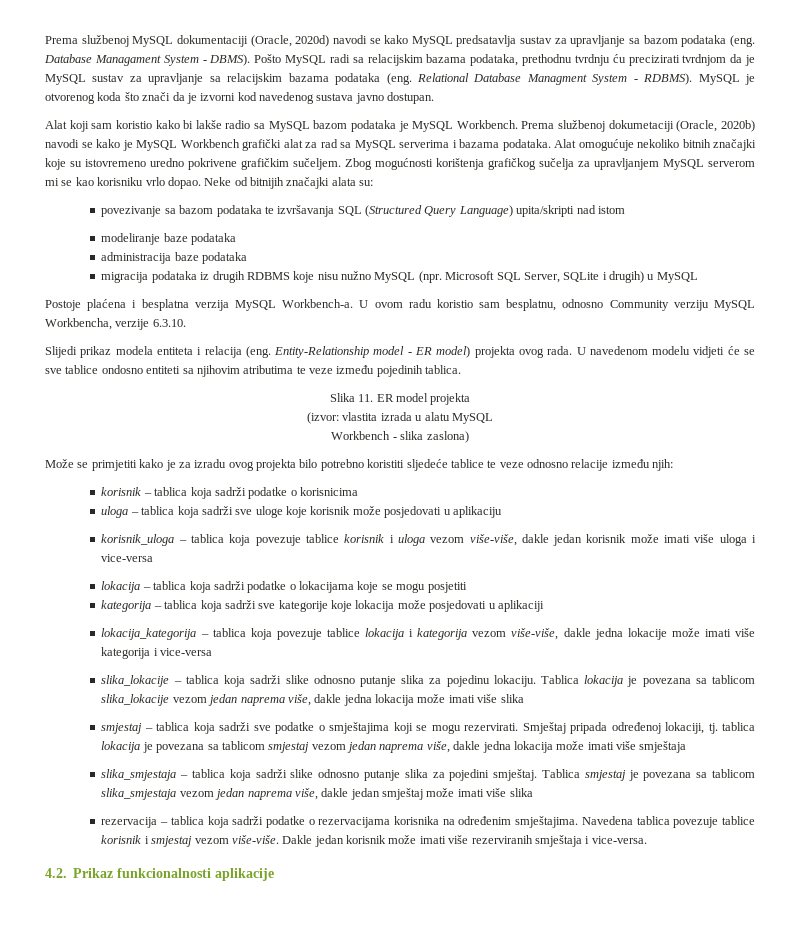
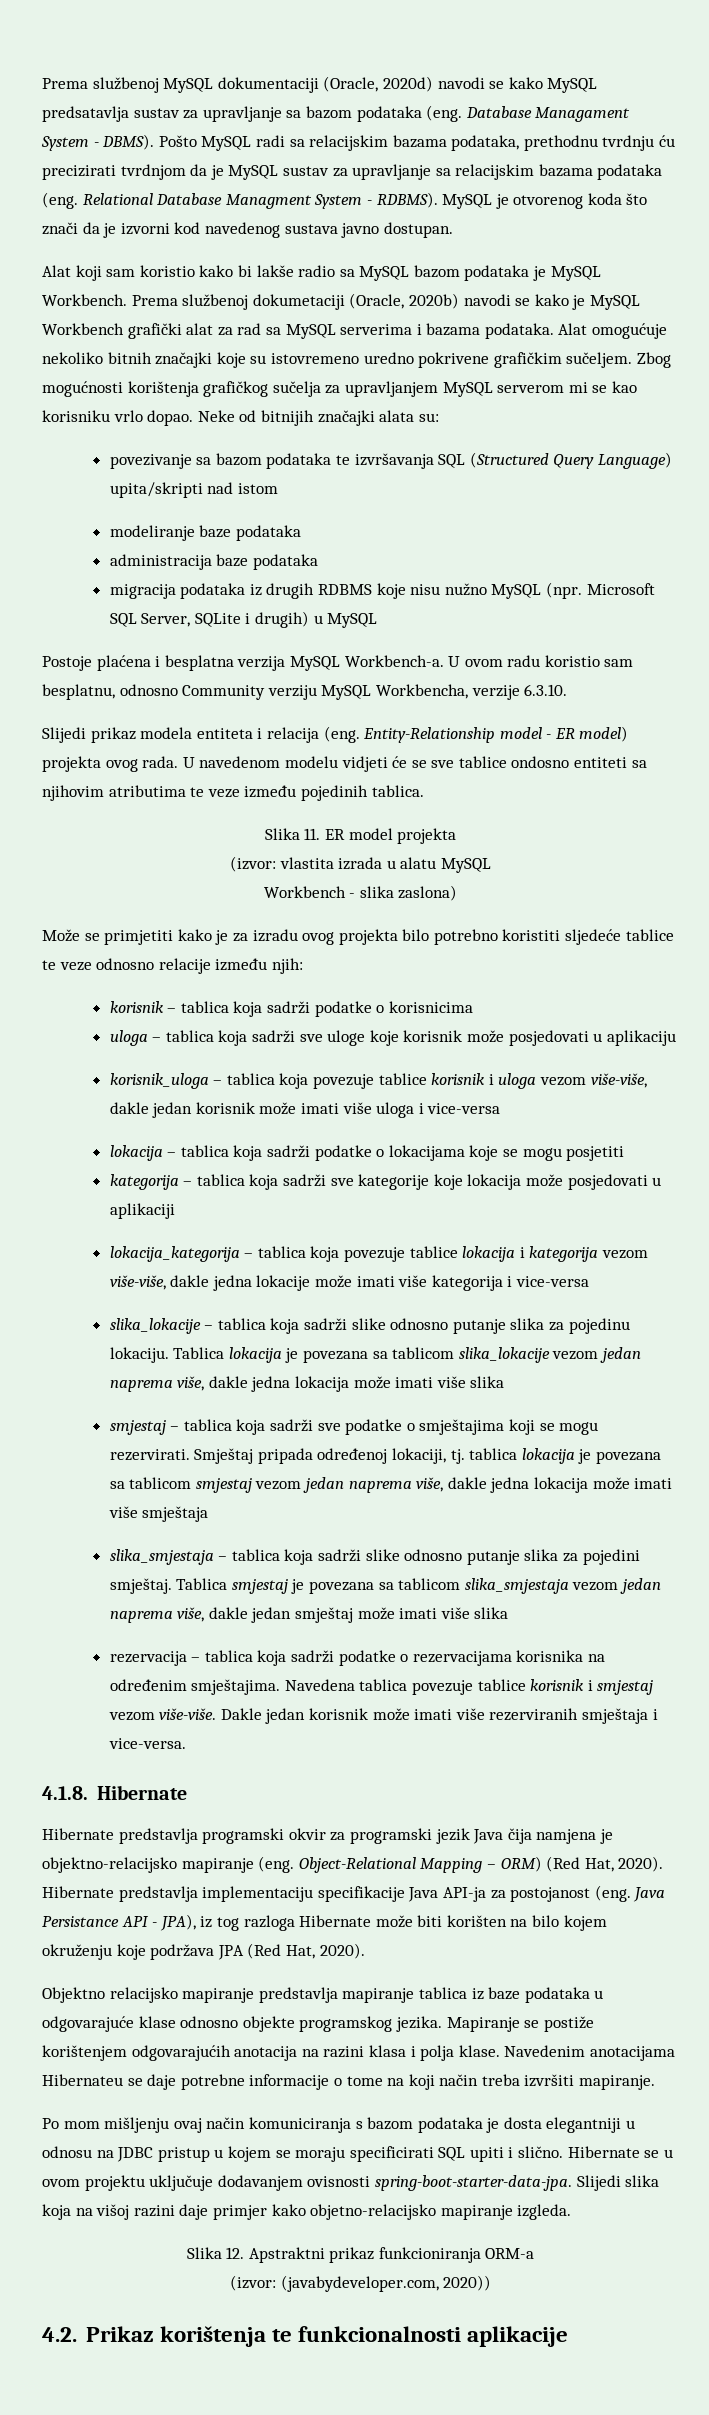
[45,868,114,878] 4.2. Prikaz -> [42,1785,187,1800] [42,1828,613,1844] [42,1856,664,1873] [42,1885,666,1902] [42,1914,607,1931] [42,1943,365,1960] [42,1987,604,2003] [42,2016,594,2032] [42,2045,675,2061] [42,2074,656,2090] [42,2117,636,2133] [42,2146,673,2162] [42,2175,660,2191] [42,2204,572,2220] [186,2247,535,2263] [229,2275,492,2292] [42,2326,292,2347] 4.1.8. Hibernate // Hibernate predstavlja programski okvir za programski jezik Java čija namjena je objektno-relacijsko mapiranje (eng. Object-Relational Mapping – ORM) (Red Hat, 2020). Hibernate predstavlja implementaciju specifikacije Java API-ja za postojanost (eng. Java Persistance API - JPA), iz tog razloga Hibernate može biti korišten na bilo kojem okruženju koje podržava JPA (Red Hat, 2020). // Objektno relacijsko mapiranje predstavlja mapiranje tablica iz baze podataka u odgovarajuće klase odnosno objekte programskog jezika. Mapiranje se postiže korištenjem odgovarajućih anotacija na razini klasa i polja klase. Navedenim anotacijama Hibernateu se daje potrebne informacije o tome na koji način treba izvršiti mapiranje. // Po mom mišljenju ovaj način komuniciranja s bazom podataka je dosta elegantniji u odnosu na JDBC pristup u kojem se moraju specificirati SQL upiti i slično. Hibernate se u ovom projektu uključuje dodavanjem ovisnosti spring-boot-starter-data-jpa. Slijedi slika koja na višoj razini daje primjer kako objetno-relacijsko mapiranje izgleda. // Slika 12. Apstraktni prikaz funkcioniranja ORM-a // (izvor: (javabydeveloper.com, 2020)) // 4.2. Prikaz korištenja te

